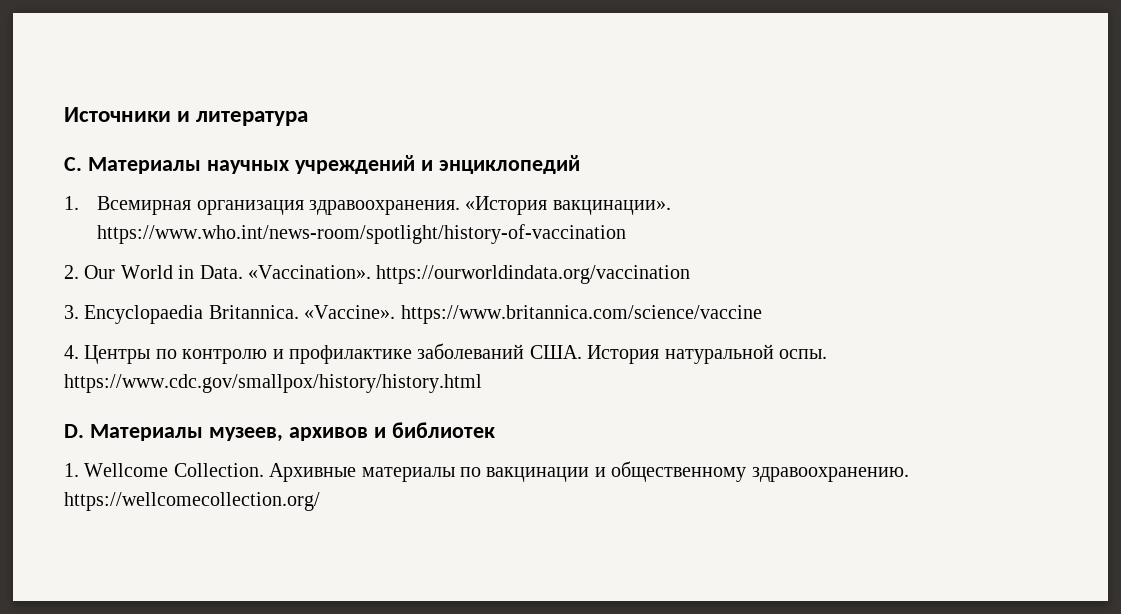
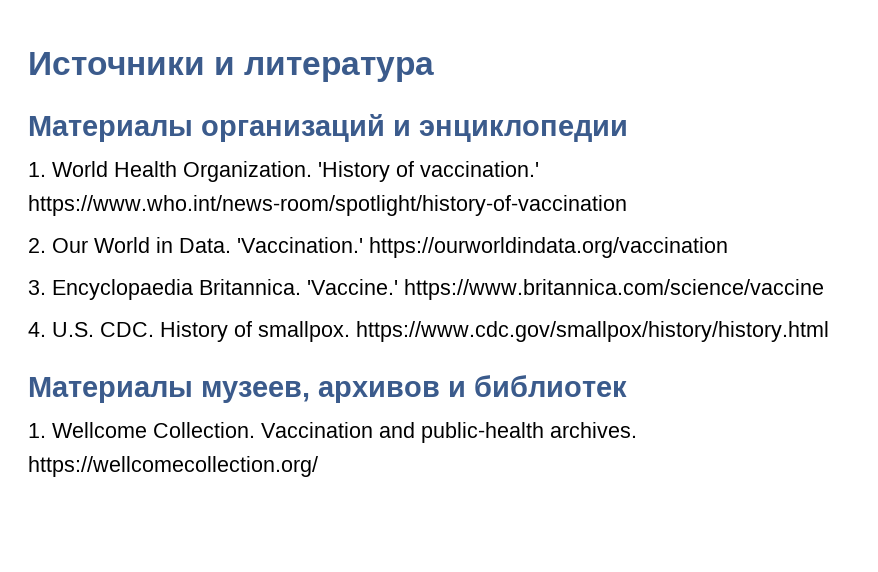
[64,155,580,174] [64,196,671,215] C. Материалы научных учреждений и энциклопедий // 1. Всемирная организация здравоохранения. «История вакцинации». -> [28,114,628,142] [28,161,539,182] Материалы организаций и энциклопедии // 1. World Health Organization. 'History of vaccination.'
[248,265,371,279] «Vaccination». -> [237,237,363,253] 'Vaccination.'
[304,305,396,319] «Vaccine». -> [307,279,398,295] 'Vaccine.'
[84,343,827,364] Центры по контролю и профилактике заболеваний США. История натуральной оспы. -> [52,321,350,342] U.S. CDC. History of smallpox.
[64,424,84,438] D. -> (829, 331) none
[269,461,909,482] Архивные материалы по вакцинации и общественному здравоохранению. -> [261,422,637,443] Vaccination and public-health archives.

